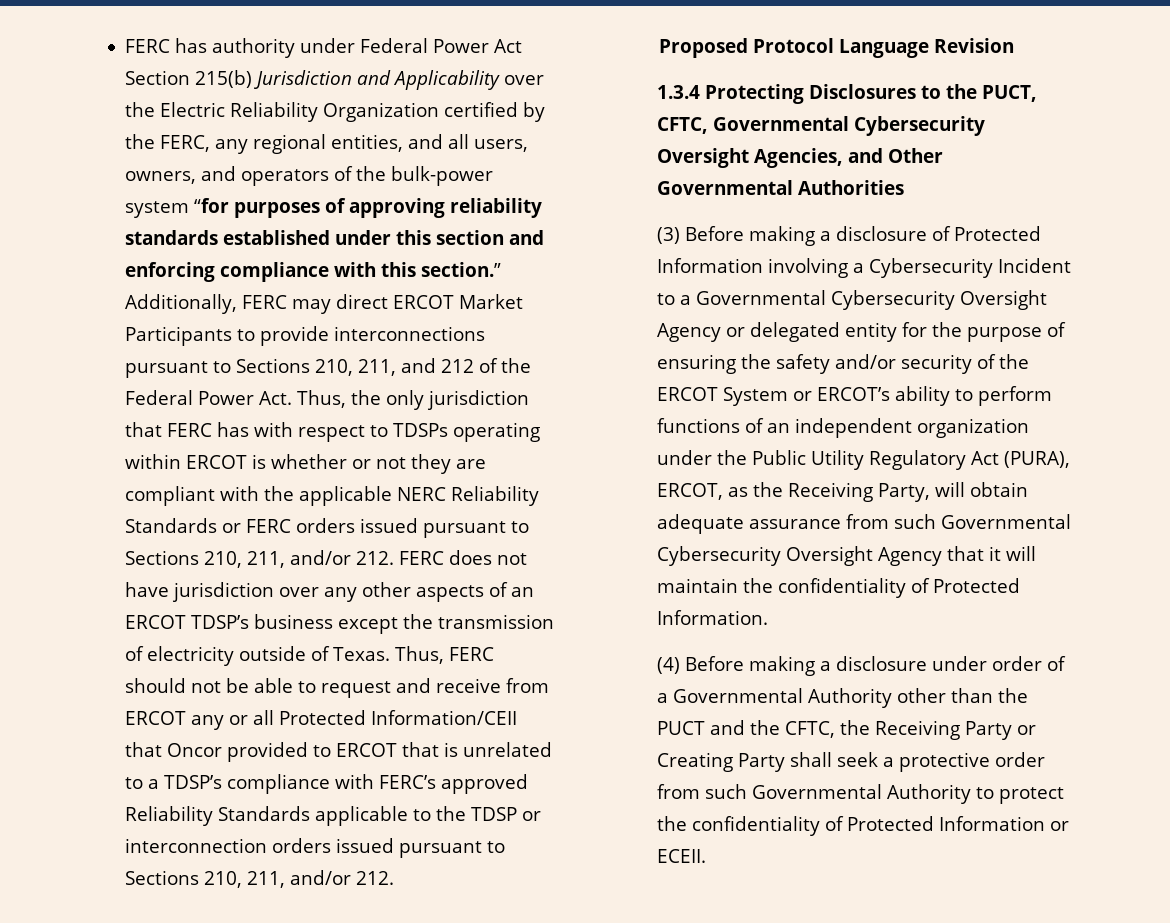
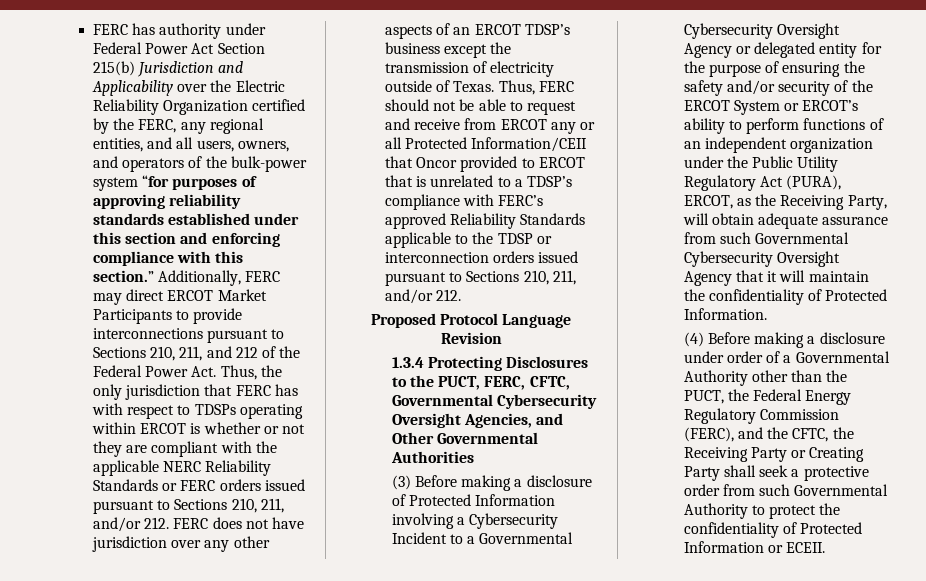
(1037, 93) none -> [484,376,526,390] FERC,
[656,721,705,735] PUCT -> [683,389,852,405] [683,408,839,424] [683,427,734,442] PUCT, the Federal Energy Regulatory Commission (FERC),

